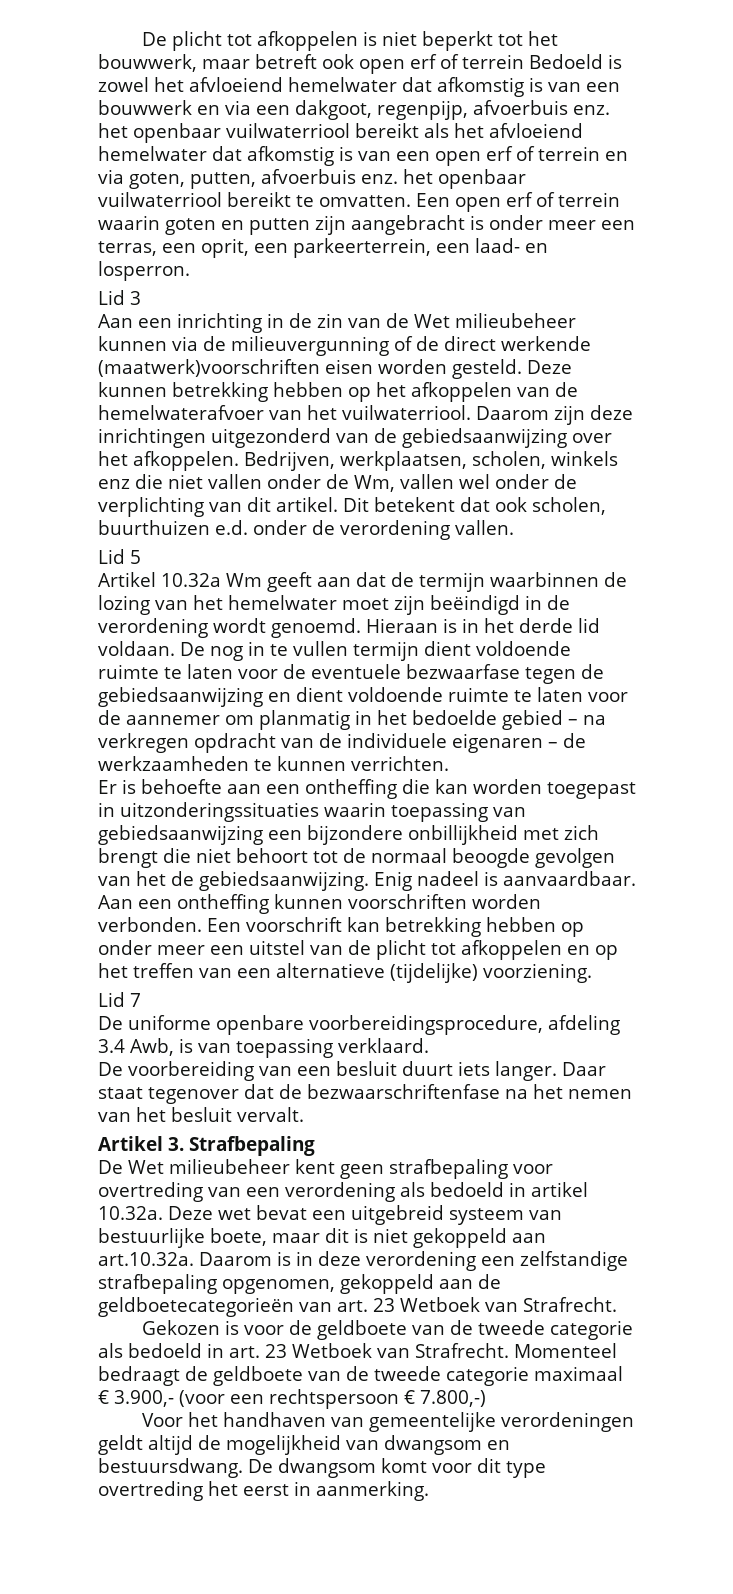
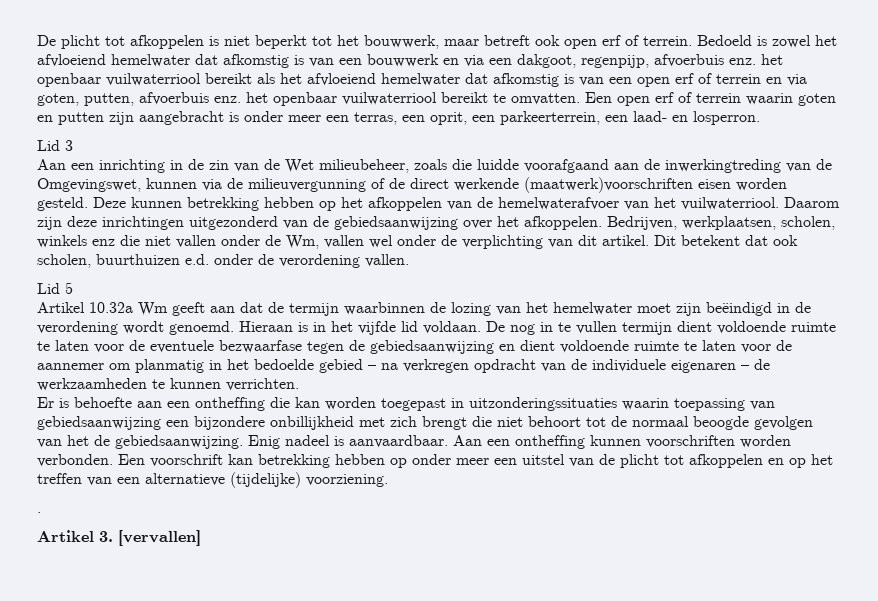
[462,54,524,69] terrein -> [643,36,692,46] terrein.
[455,313,576,328] milieubeheer -> [319,159,832,173] [37,178,141,192] milieubeheer, zoals die luidde voorafgaand aan de inwerkingtreding van de Omgevingswet,
[519,618,573,633] derde -> [358,321,396,335] vijfde
[98,992,141,1007] [98,1015,620,1035] [98,1038,429,1058] [98,1061,606,1081] [98,1084,632,1104] [98,1107,304,1122] [98,1136,315,1156] [98,1159,553,1179] [98,1182,588,1202] [98,1205,562,1225] [98,1228,546,1248] [98,1251,628,1271] [98,1274,501,1294] [98,1297,617,1317] [142,1320,634,1340] [98,1343,617,1358] [98,1366,623,1386] [98,1389,486,1409] [142,1412,635,1432] [98,1435,510,1455] [98,1458,546,1478] [98,1481,429,1501] Lid 7 // De uniforme openbare voorbereidingsprocedure, afdeling 3.4 Awb, is van toepassing verklaard. // De voorbereiding van een besluit duurt iets langer. Daar staat tegenover dat de bezwaarschriftenfase na het nemen van het besluit vervalt. // Artikel 3. Strafbepaling // De Wet milieubeheer kent geen strafbepaling voor overtreding van een verordening als bedoeld in artikel 10.32a. Deze wet bevat een uitgebreid systeem van bestuurlijke boete, maar dit is niet gekoppeld aan art.10.32a. Daarom is in deze verordening een zelfstandige strafbepaling opgenomen, gekoppeld aan de geldboetecategorieën van art. 23 Wetboek van Strafrecht. // Gekozen is voor de geldboete van de tweede categorie als bedoeld in art. 23 Wetboek van Strafrecht. Momenteel bedraagt de geldboete van de tweede categorie maximaal € 3.900,- (voor een rechtspersoon € 7.800,-) // Voor het handhaven van gemeentelijke verordeningen geldt altijd de mogelijkheid van dwangsom en bestuursdwang. De dwangsom komt voor dit type overtreding het eerst in aanmerking. -> [37,512,41,513] [37,530,201,546] . // Artikel 3. [vervallen]

